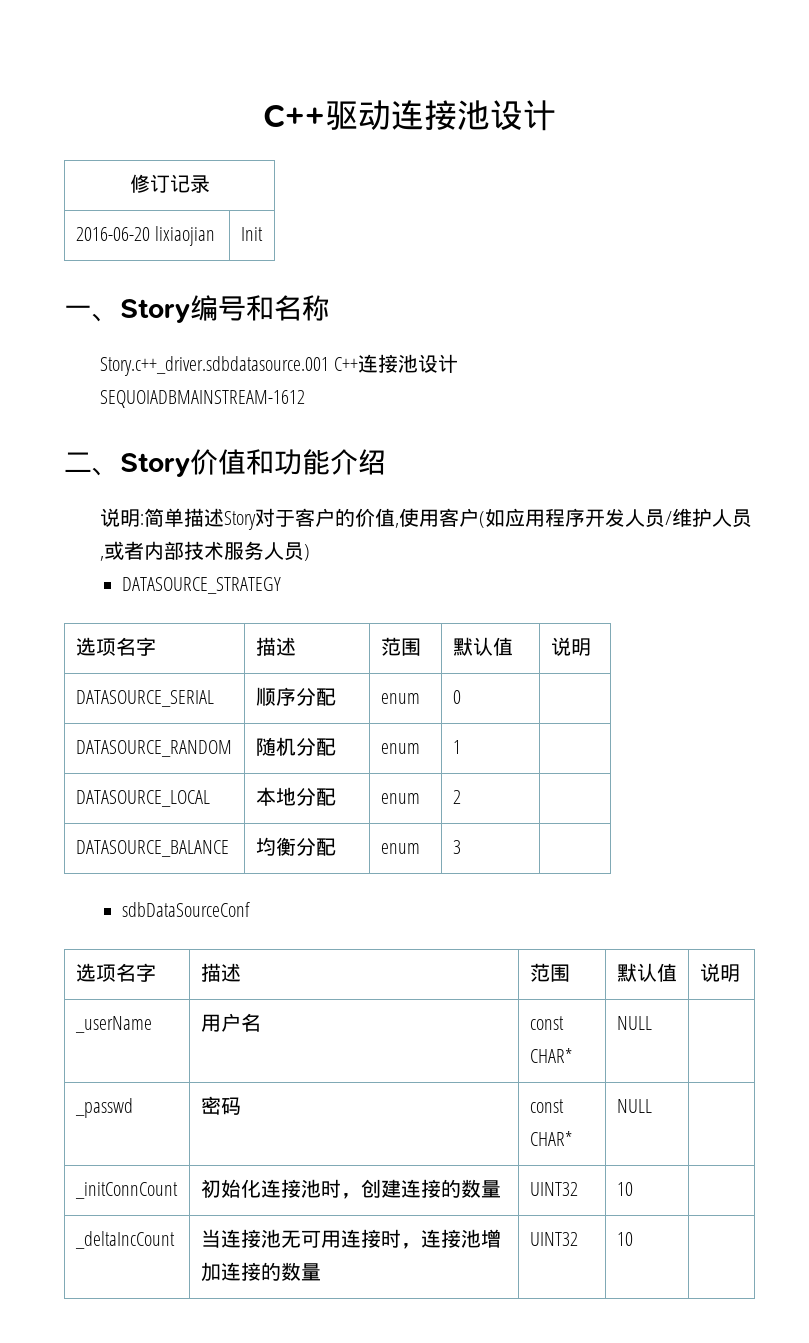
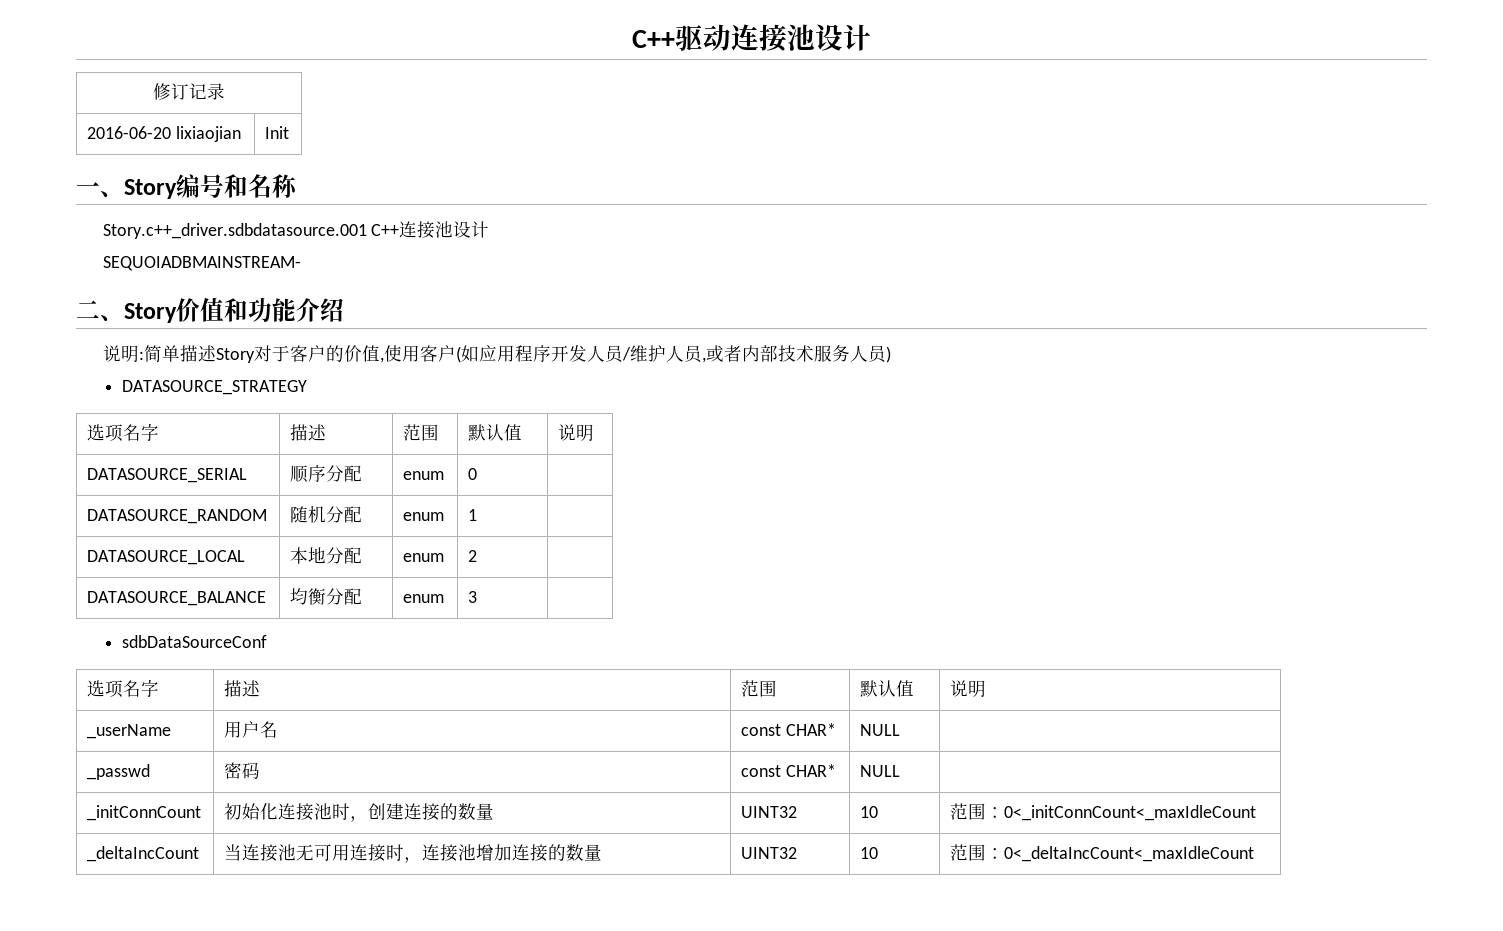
[100,390,306,408] SEQUOIADBMAINSTREAM-1612 -> [102,256,301,271] SEQUOIADBMAINSTREAM-
(633, 1189) none -> [950,803,1257,821] 范围：0<_initConnCount<_maxIdleCount
(633, 1239) none -> [950,844,1255,862] 范围：0<_deltaIncCount<_maxIdleCount

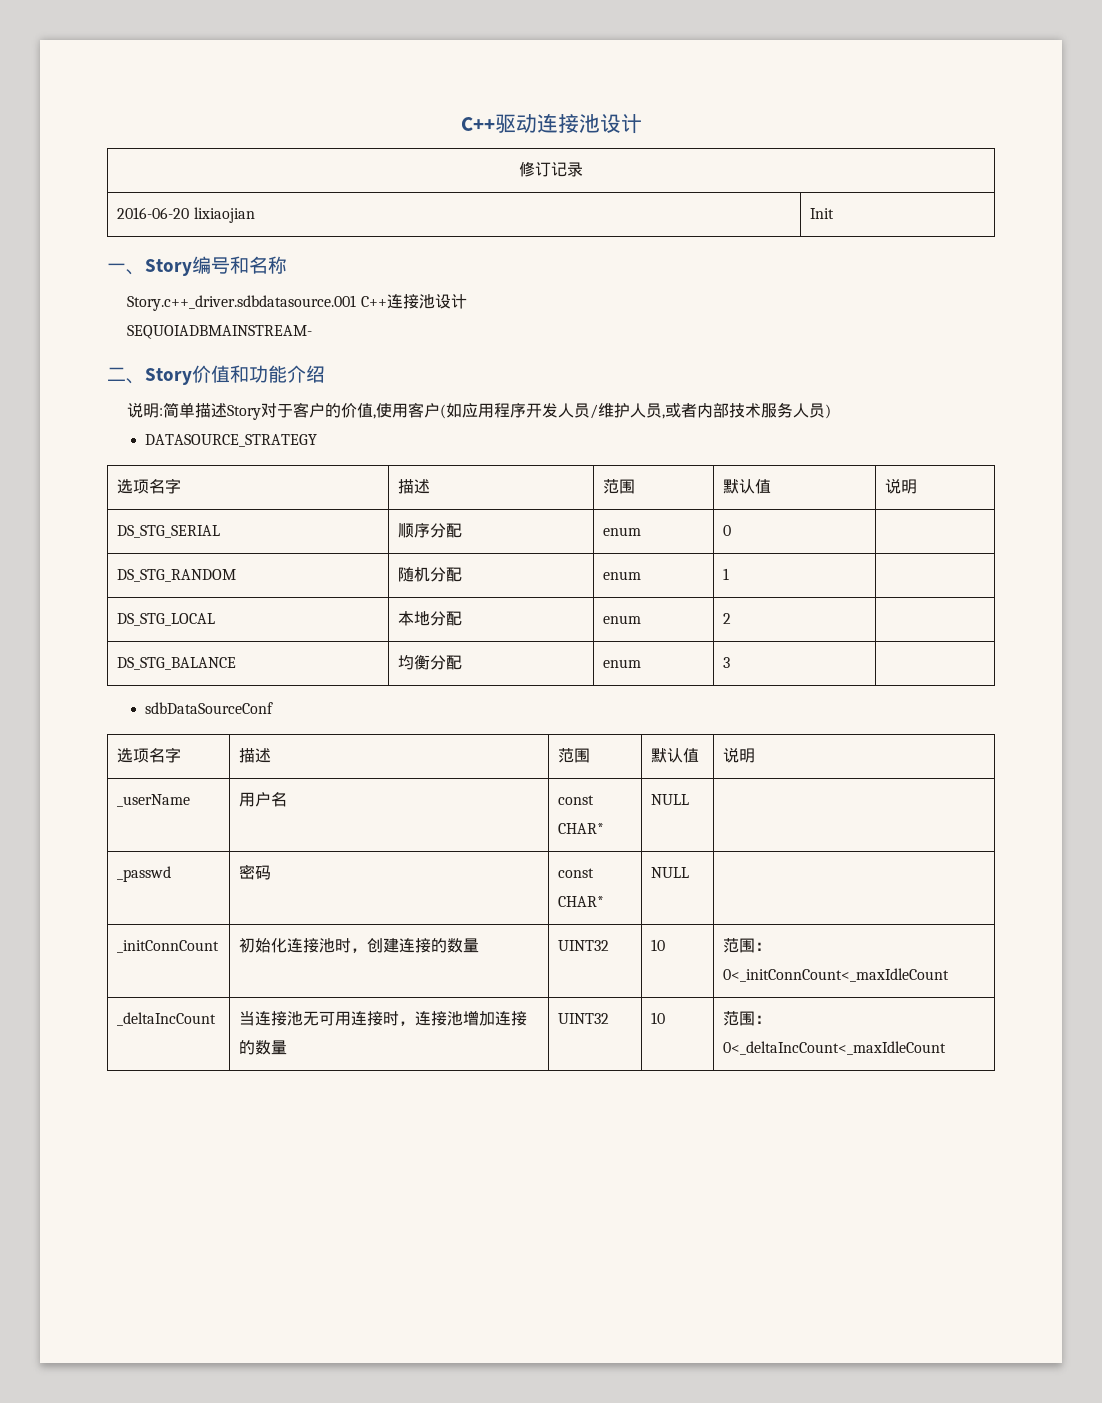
[87,468,248,483] DATASOURCE_SERIAL -> [117,525,221,538] DS_STG_SERIAL
[87,509,268,524] DATASOURCE_RANDOM -> [117,569,237,582] DS_STG_RANDOM
[87,550,246,565] DATASOURCE_LOCAL -> [117,613,216,626] DS_STG_LOCAL
[87,591,267,606] DATASOURCE_BALANCE -> [117,657,237,670] DS_STG_BALANCE

